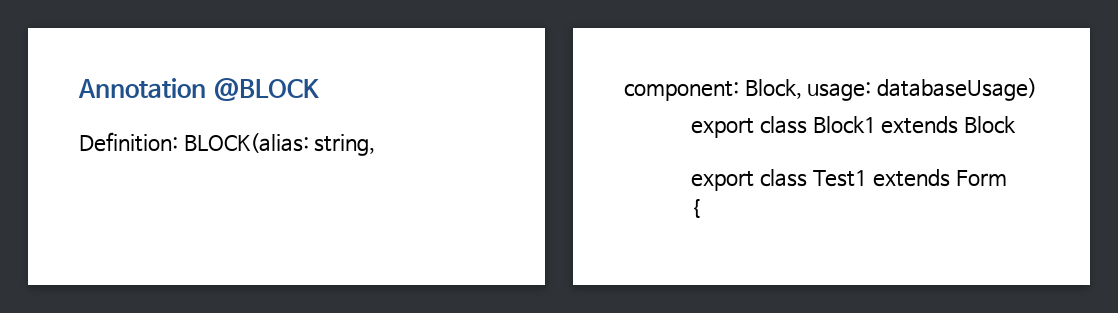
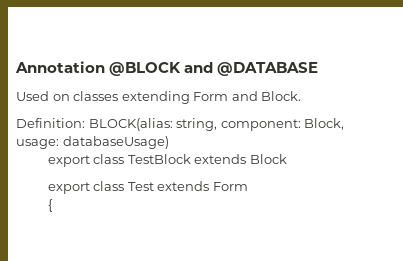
(319, 89) none -> [184,62,319,76] [16,91,302,104] and @DATABASE // Used on classes extending Form and Block.
[812,116,876,134] Block1 -> [127,154,191,164] TestBlock
[812,170,868,187] Test1 -> [127,182,154,191] Test

